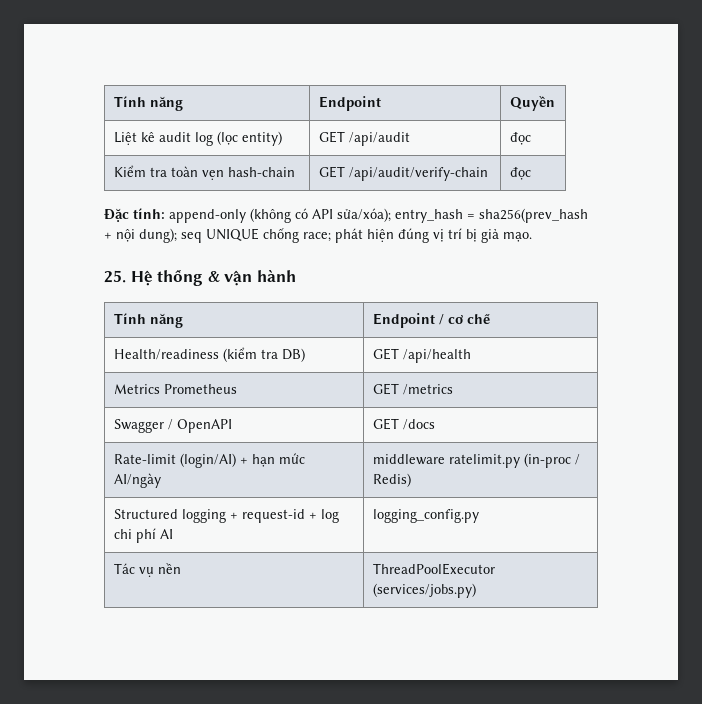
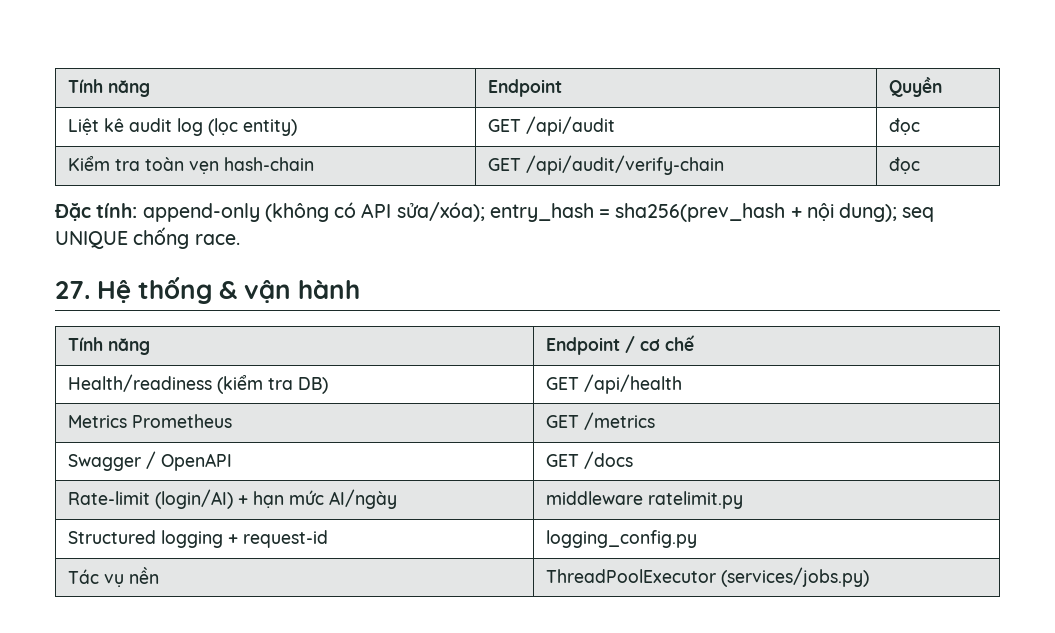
[303,228,532,243] [104,270,126,283] race; phát hiện đúng vị trí bị giả mạo. // 25. -> [194,234,240,245] [55,281,90,299] race. // 27.
[523,453,580,468] [372,473,411,487] (in-proc / Redis) -> (744, 500) none
[308,509,339,523] [113,528,173,543] + log chi phí AI -> (329, 539) none

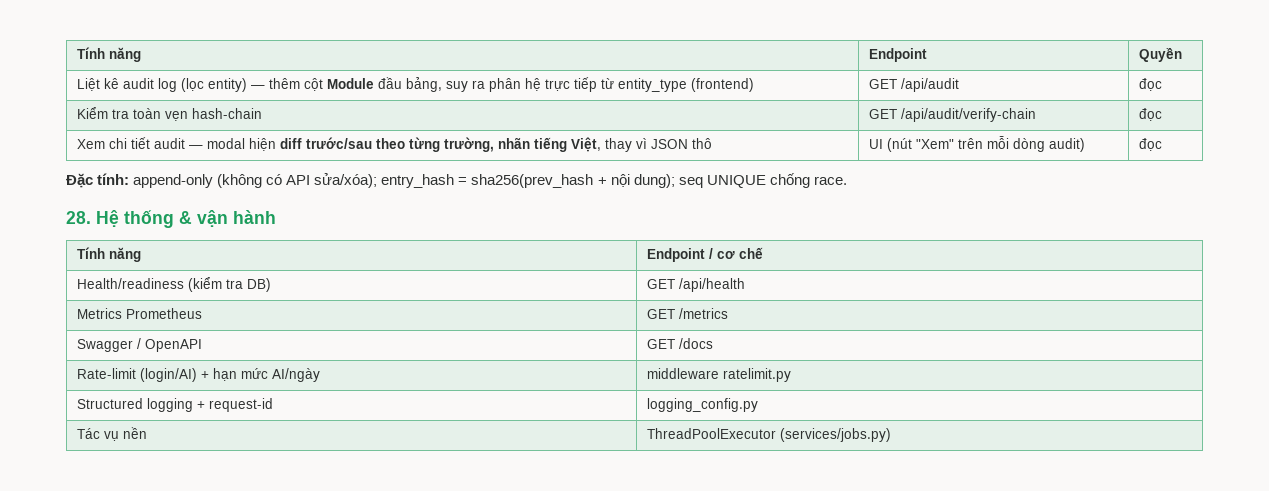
(298, 127) none -> [250,77,754,92] — thêm cột Module đầu bảng, suy ra phân hệ trực tiếp từ entity_type (frontend)
(921, 165) none -> [76,137,712,152] [868,136,1085,152] [1138,138,1162,151] // Xem chi tiết audit — modal hiện diff trước/sau theo từng trường, nhãn tiếng Việt, thay vì JSON thô | UI (nút "Xem" trên mỗi dòng audit) | đọc
[55,281,90,299] 27. -> [66,211,91,224] 28.

